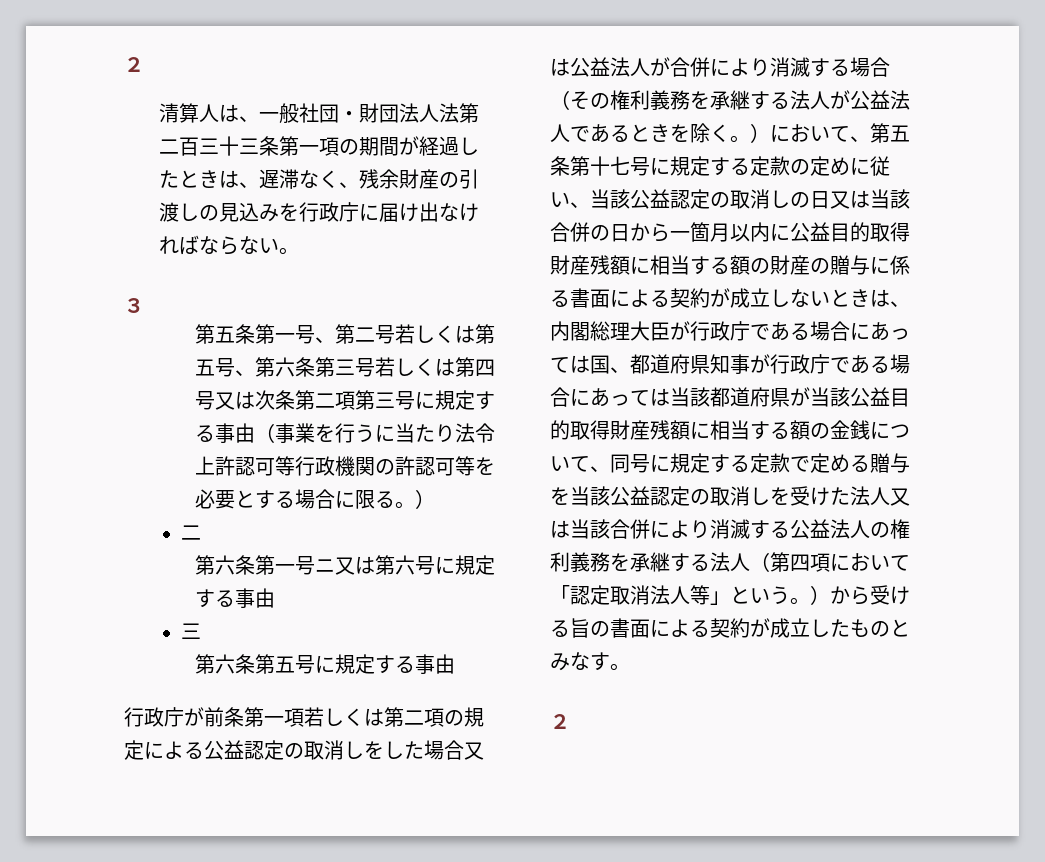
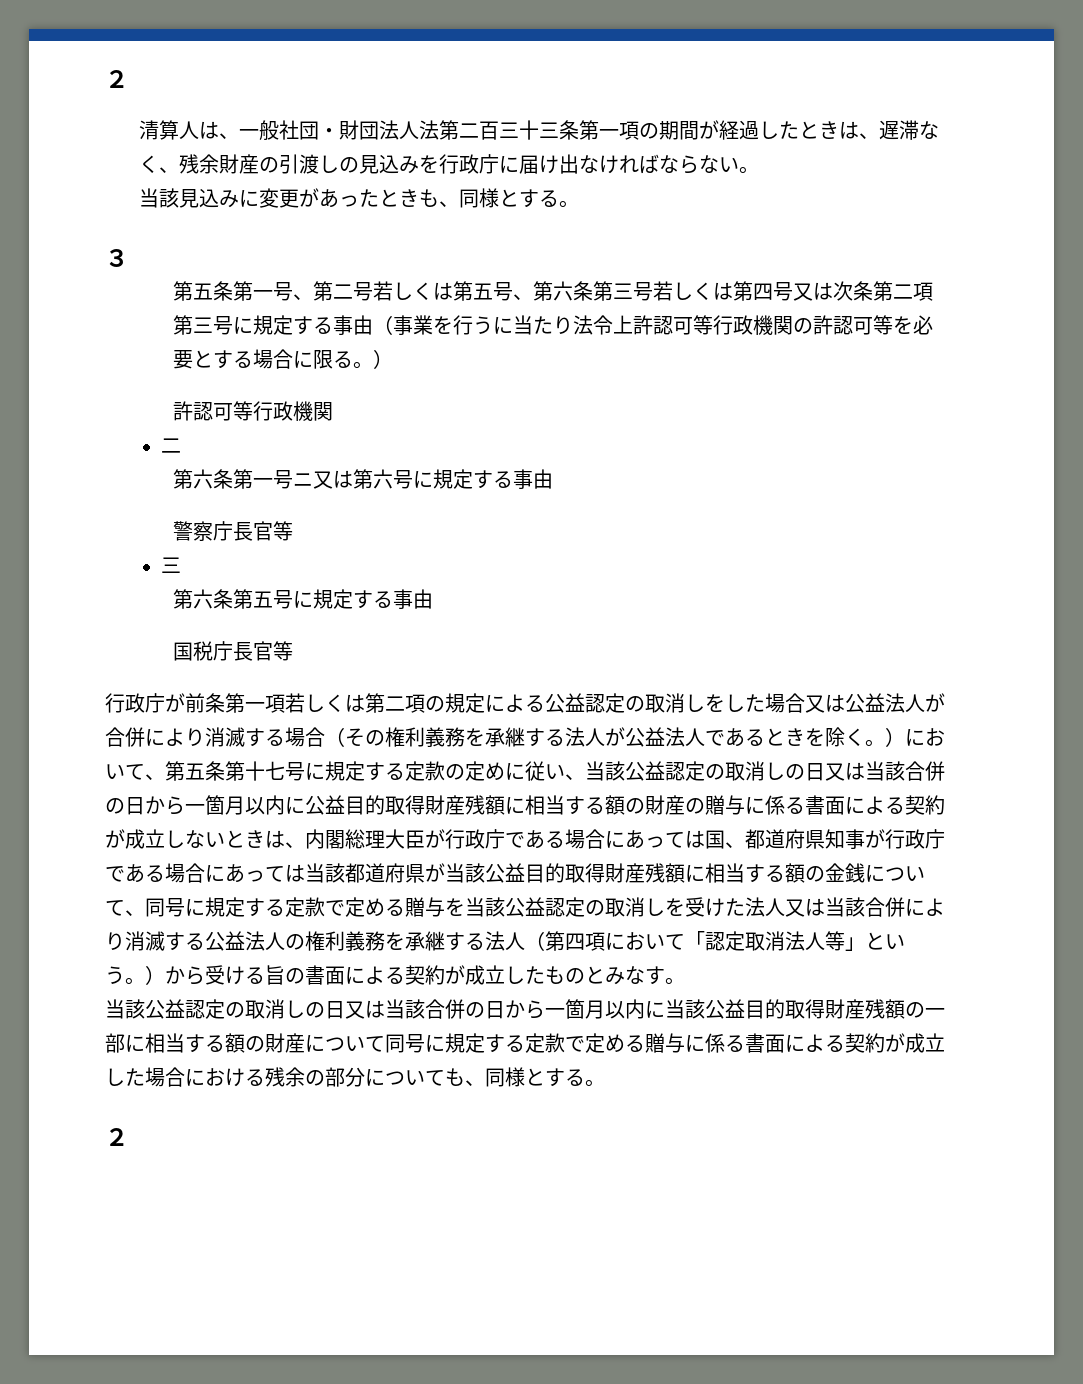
(300, 251) none -> [139,188,580,208] // 当該見込みに変更があったときも、同様とする。
(435, 499) none -> [173,401,334,421] // 許認可等行政機関
(275, 598) none -> [173,521,294,542] // 警察庁長官等
(455, 664) none -> [173,641,294,661] // 国税庁長官等
(630, 667) none -> [105,999,945,1019] [105,1033,945,1053] [105,1067,605,1087] // 当該公益認定の取消しの日又は当該合併の日から一箇月以内に当該公益目的取得財産残額の一部に相当する額の財産について同号に規定する定款で定める贈与に係る書面による契約が成立した場合における残余の部分についても、同様とする。

